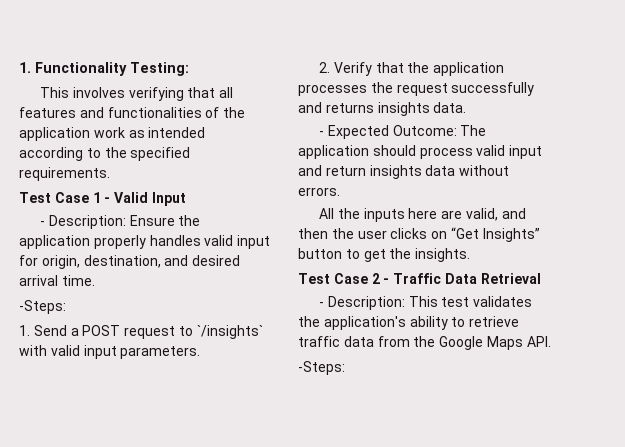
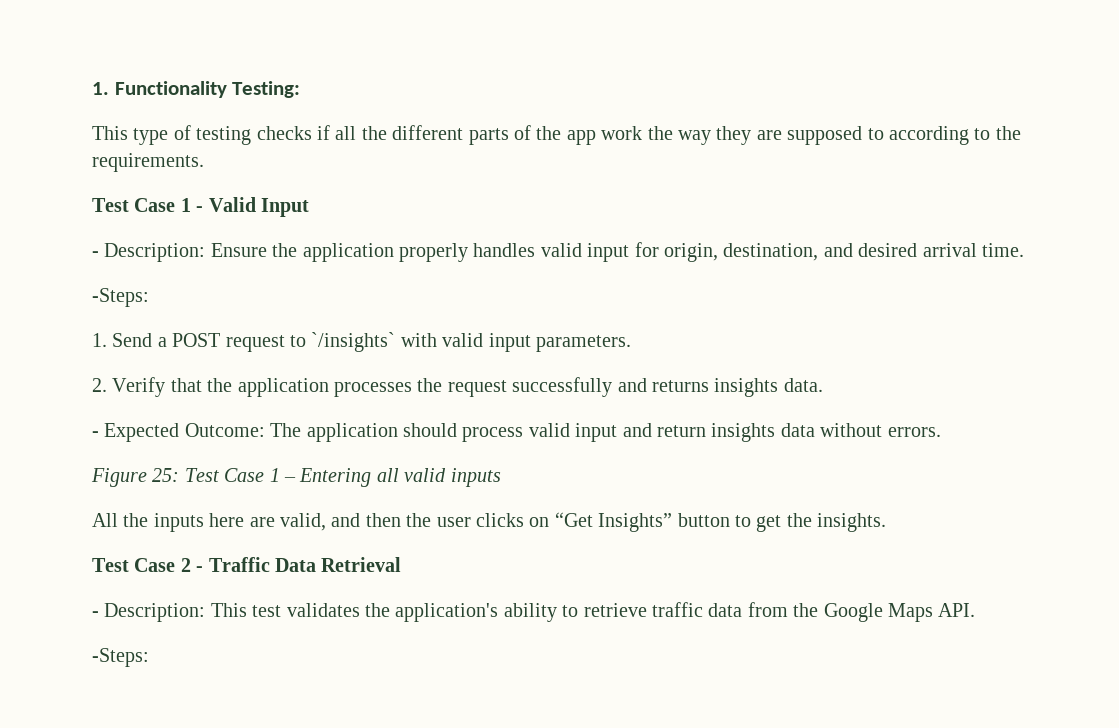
[72,87,234,101] [19,107,246,118] [19,127,206,141] involves verifying that all features and functionalities of the application work as intended -> [133,125,884,145] type of testing checks if all the different parts of the app work the way they are supposed to
[130,147,191,161] specified -> (1021, 133) none
(340, 191) none -> [91,468,501,487] // Figure 25: Test Case 1 – Entering all valid inputs

